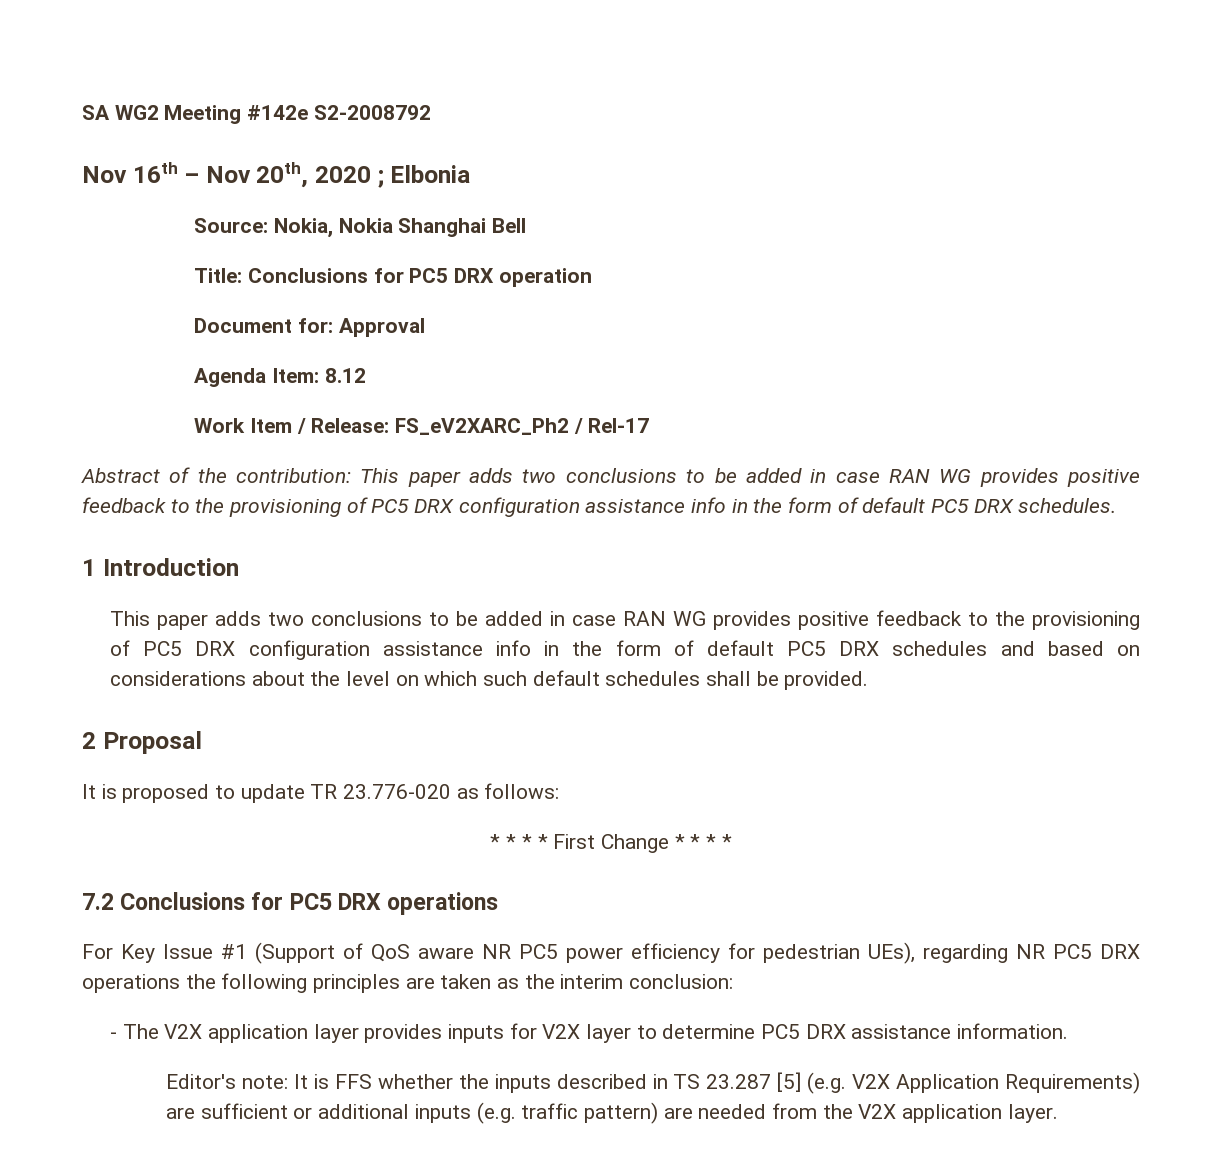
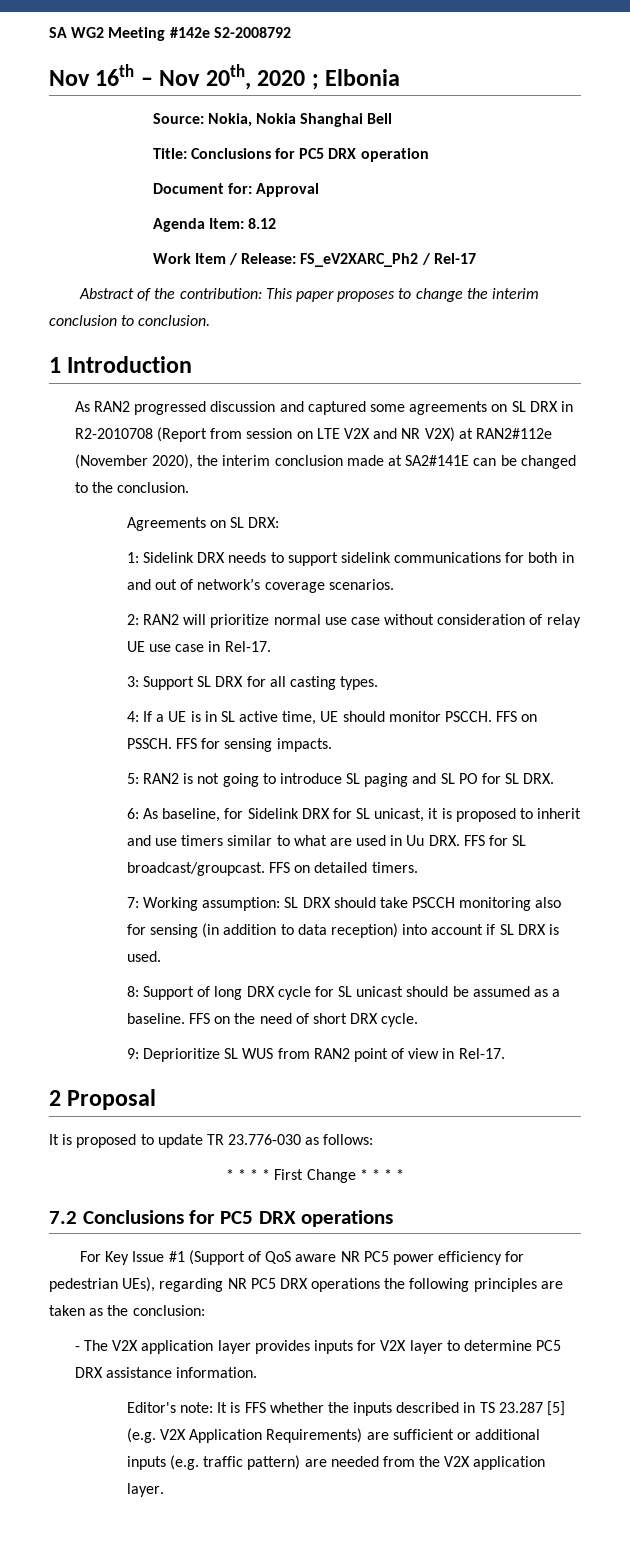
[469,468,1141,487] [82,497,1117,517] [82,558,239,576] [110,610,1141,630] [110,640,1141,660] [110,670,869,690] adds two conclusions to be added in case RAN WG provides positive feedback to the provisioning of PC5 DRX configuration assistance info in the form of default PC5 DRX schedules. // 1 Introduction // This paper adds two conclusions to be added in case RAN WG provides positive feedback to the provisioning of PC5 DRX configuration assistance info in the form of default PC5 DRX schedules and based on considerations about the level on which such default schedules shall be provided. -> [337,288,539,302] [49,315,211,326] [49,356,193,373] [74,401,573,415] [74,427,552,442] [74,454,576,469] [74,482,190,493] [126,517,280,531] [126,552,574,566] [126,578,394,593] [126,614,581,628] [126,641,271,652] [126,676,379,690] [126,711,538,725] [126,738,332,752] [126,773,555,787] [126,808,582,822] [126,835,527,846] [126,862,418,876] [126,897,562,911] [126,923,559,938] [126,951,161,962] [126,986,561,1000] [126,1013,419,1027] [126,1048,505,1062] proposes to change the interim conclusion to conclusion. // 1 Introduction // As RAN2 progressed discussion and captured some agreements on SL DRX in R2-2010708 (Report from session on LTE V2X and NR V2X) at RAN2#112e (November 2020), the interim conclusion made at SA2#141E can be changed to the conclusion. // Agreements on SL DRX: // 1: Sidelink DRX needs to support sidelink communications for both in and out of network’s coverage scenarios. // 2: RAN2 will prioritize normal use case without consideration of relay UE use case in Rel-17. // 3: Support SL DRX for all casting types. // 4: If a UE is in SL active time, UE should monitor PSCCH. FFS on PSSCH. FFS for sensing impacts. // 5: RAN2 is not going to introduce SL paging and SL PO for SL DRX. // 6: As baseline, for Sidelink DRX for SL unicast, it is proposed to inherit and use timers similar to what are used in Uu DRX. FFS for SL broadcast/groupcast. FFS on detailed timers. // 7: Working assumption: SL DRX should take PSCCH monitoring also for sensing (in addition to data reception) into account if SL DRX is used. // 8: Support of long DRX cycle for SL unicast should be assumed as a baseline. FFS on the need of short DRX cycle. // 9: Deprioritize SL WUS from RAN2 point of view in Rel-17.
[343,784,452,799] 23.776-020 -> [228,1134,302,1145] 23.776-030
[560,974,624,989] interim -> (129, 1310) none

